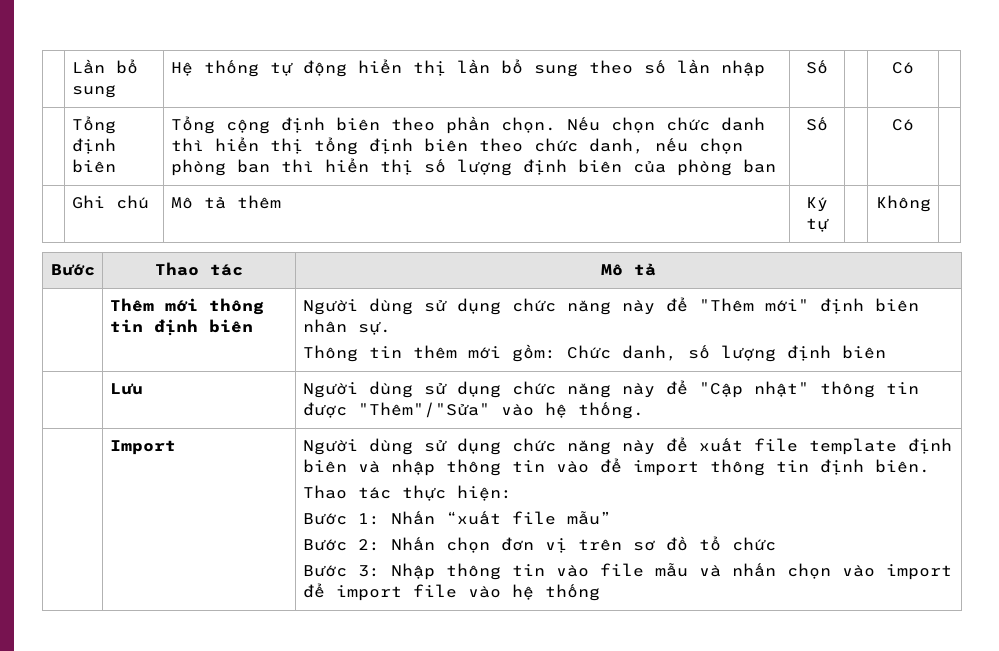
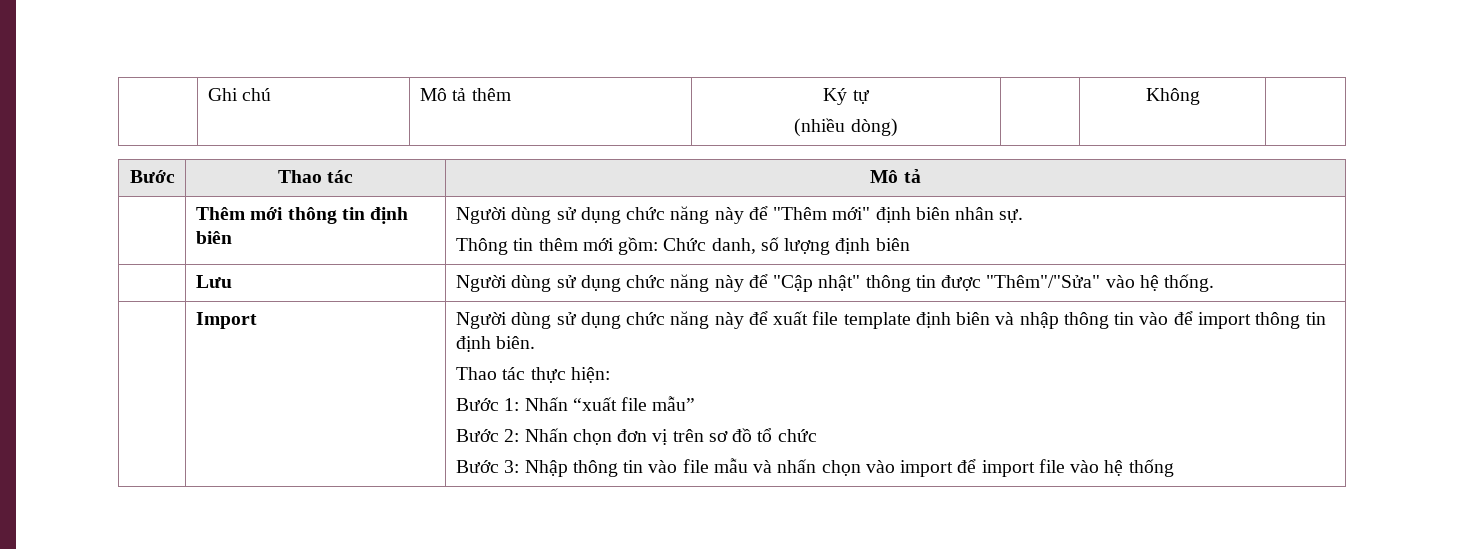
[71,59,138,74] [71,85,116,98] [170,59,765,77] [806,60,828,74] [892,62,914,74] [71,116,116,134] [71,138,116,154] [71,159,116,173] [170,116,765,134] [170,137,743,155] [170,158,776,176] [806,117,828,131] [892,119,914,131] | Lần bổ sung | Hệ thống tự động hiển thị lần bổ sung theo số lần nhập | Số | | Có | // | Tổng định biên | Tổng cộng định biên theo phần chọn. Nếu chọn chức danh thì hiển thị tổng định biên theo chức danh, nếu chọn phòng ban thì hiển thị số lượng định biên của phòng ban | Số | | Có | // -> (207, 94) none
(829, 225) none -> [794,118,898,137] // (nhiều dòng)

